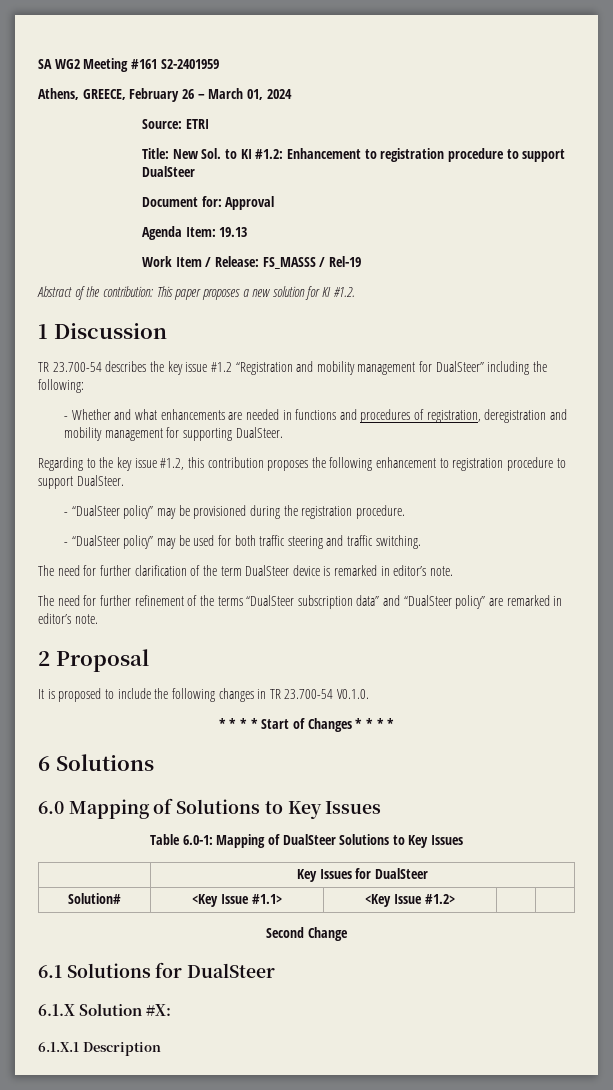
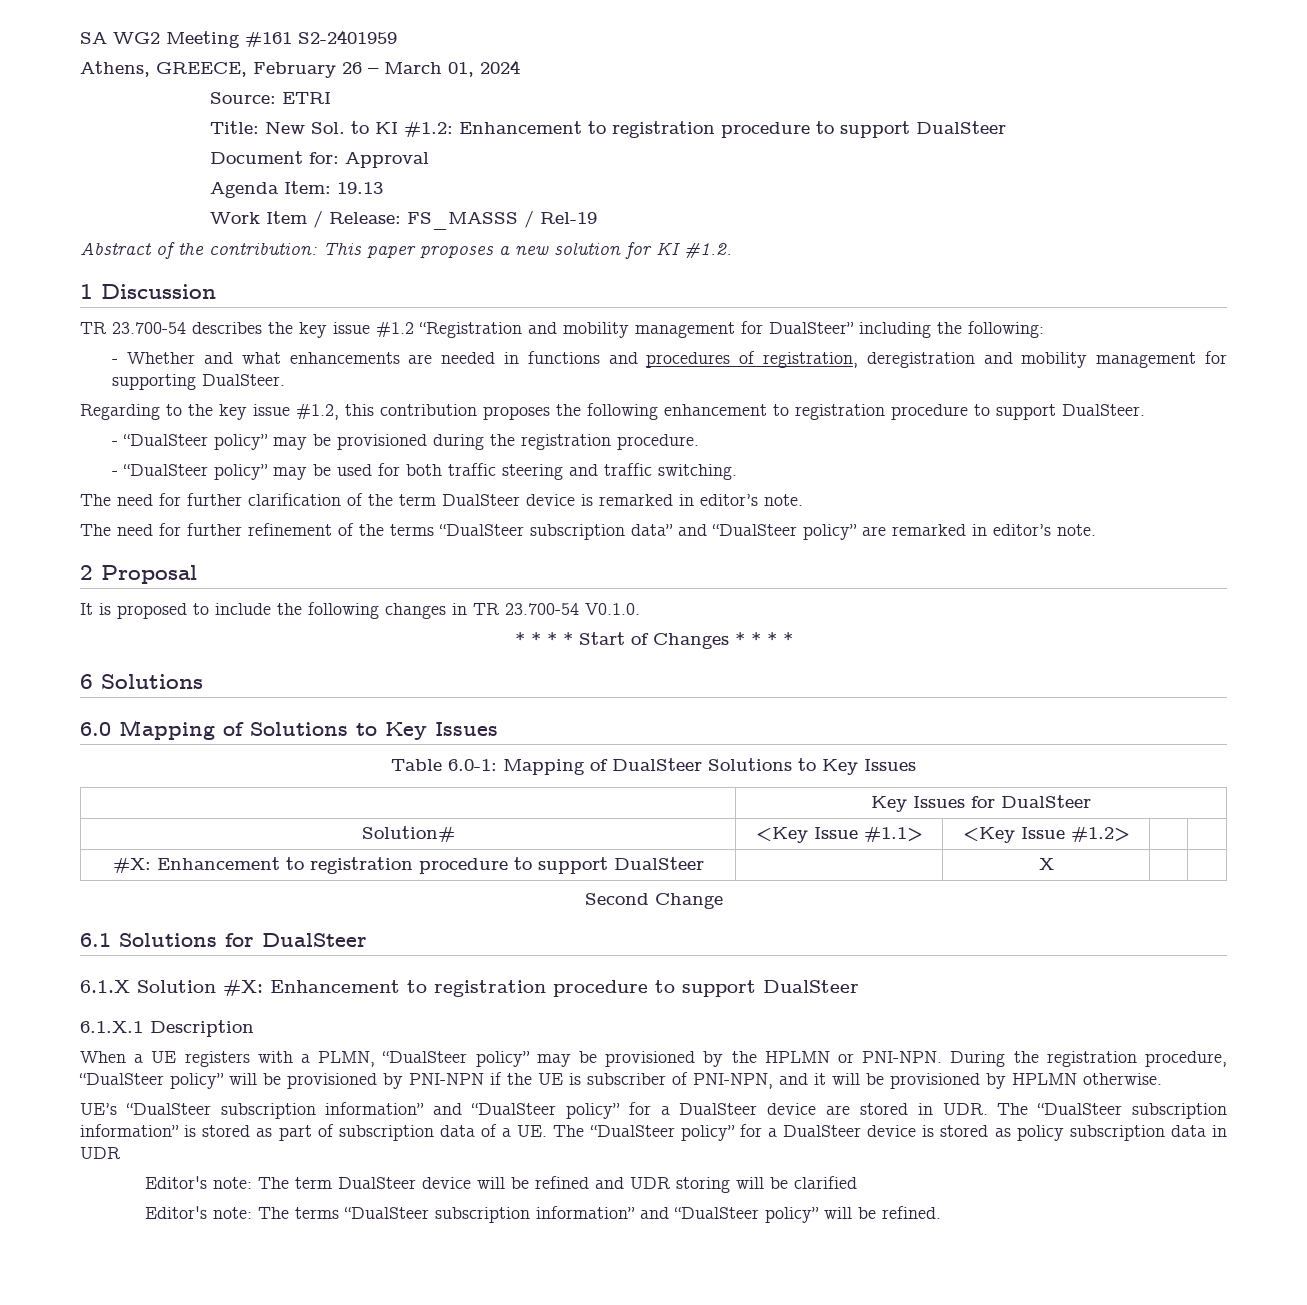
(455, 899) none -> [112,857,704,874] [1038,858,1054,870] // #X: Enhancement to registration procedure to support DualSteer | | X | |
[38,1042,161,1056] // 6.1.X.1 Description -> [270,980,859,997] [80,1020,254,1037] [80,1051,1228,1067] [79,1072,1162,1089] [80,1102,1228,1119] [80,1124,1227,1141] [80,1147,121,1159] [144,1176,857,1193] [144,1206,941,1223] Enhancement to registration procedure to support DualSteer // 6.1.X.1 Description // When a UE registers with a PLMN, “DualSteer policy” may be provisioned by the HPLMN or PNI-NPN. During the registration procedure, “DualSteer policy” will be provisioned by PNI-NPN if the UE is subscriber of PNI-NPN, and it will be provisioned by HPLMN otherwise. // UE’s “DualSteer subscription information” and “DualSteer policy” for a DualSteer device are stored in UDR. The “DualSteer subscription information” is stored as part of subscription data of a UE. The “DualSteer policy” for a DualSteer device is stored as policy subscription data in UDR // Editor's note: The term DualSteer device will be refined and UDR storing will be clarified // Editor's note: The terms “DualSteer subscription information” and “DualSteer policy” will be refined.

